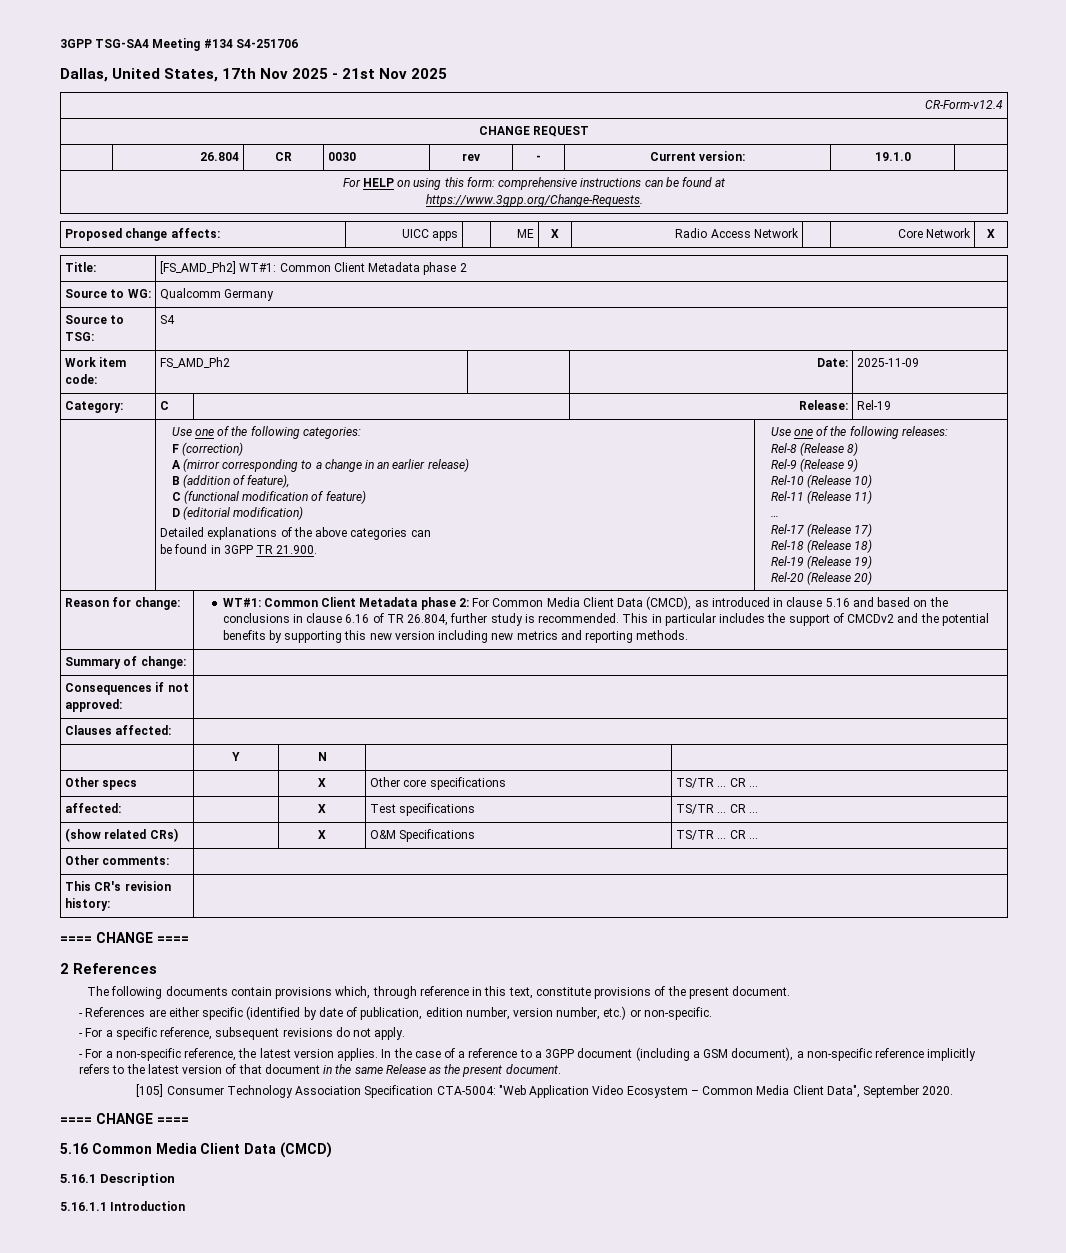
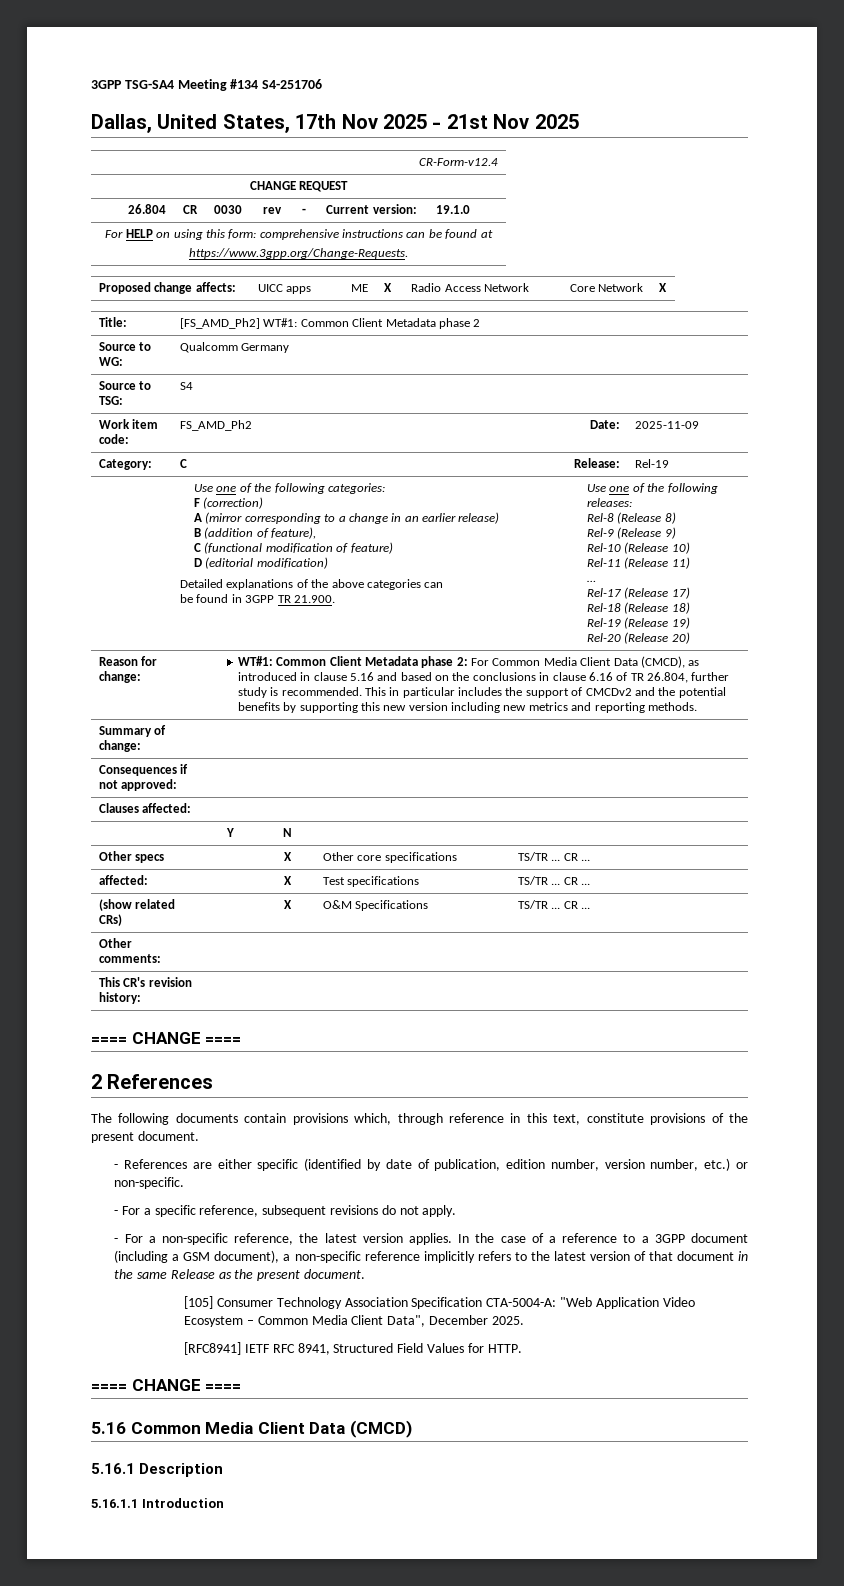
[436,1086,496,1095] CTA-5004: -> [486,1298,557,1307] CTA-5004-A:
[862,1085,954,1098] September 2020. -> [428,1315,524,1325] [184,1342,522,1355] December 2025. // [RFC8941] IETF RFC 8941, Structured Field Values for HTTP.

